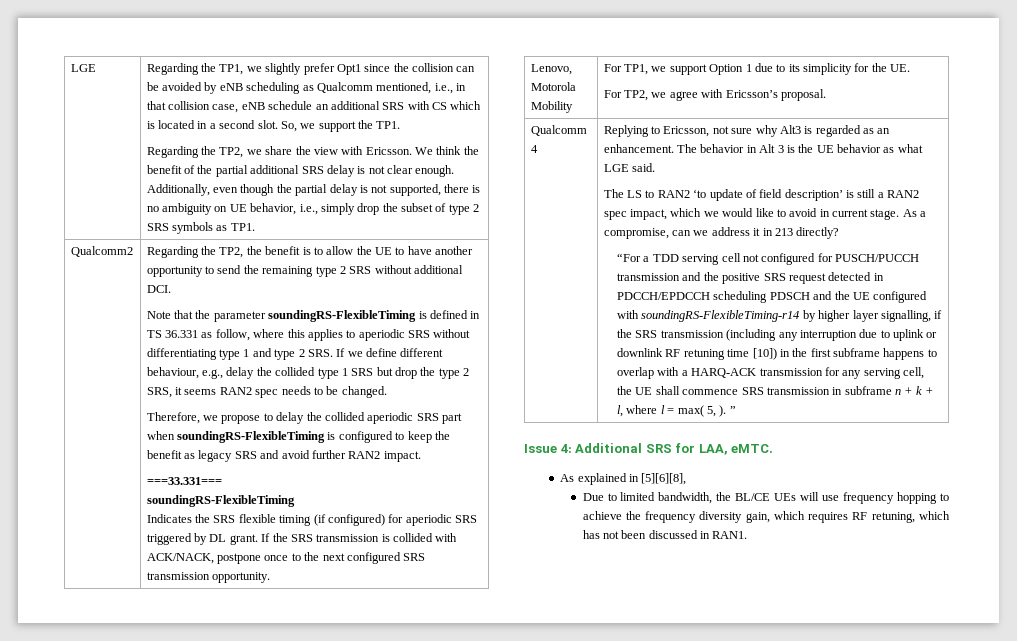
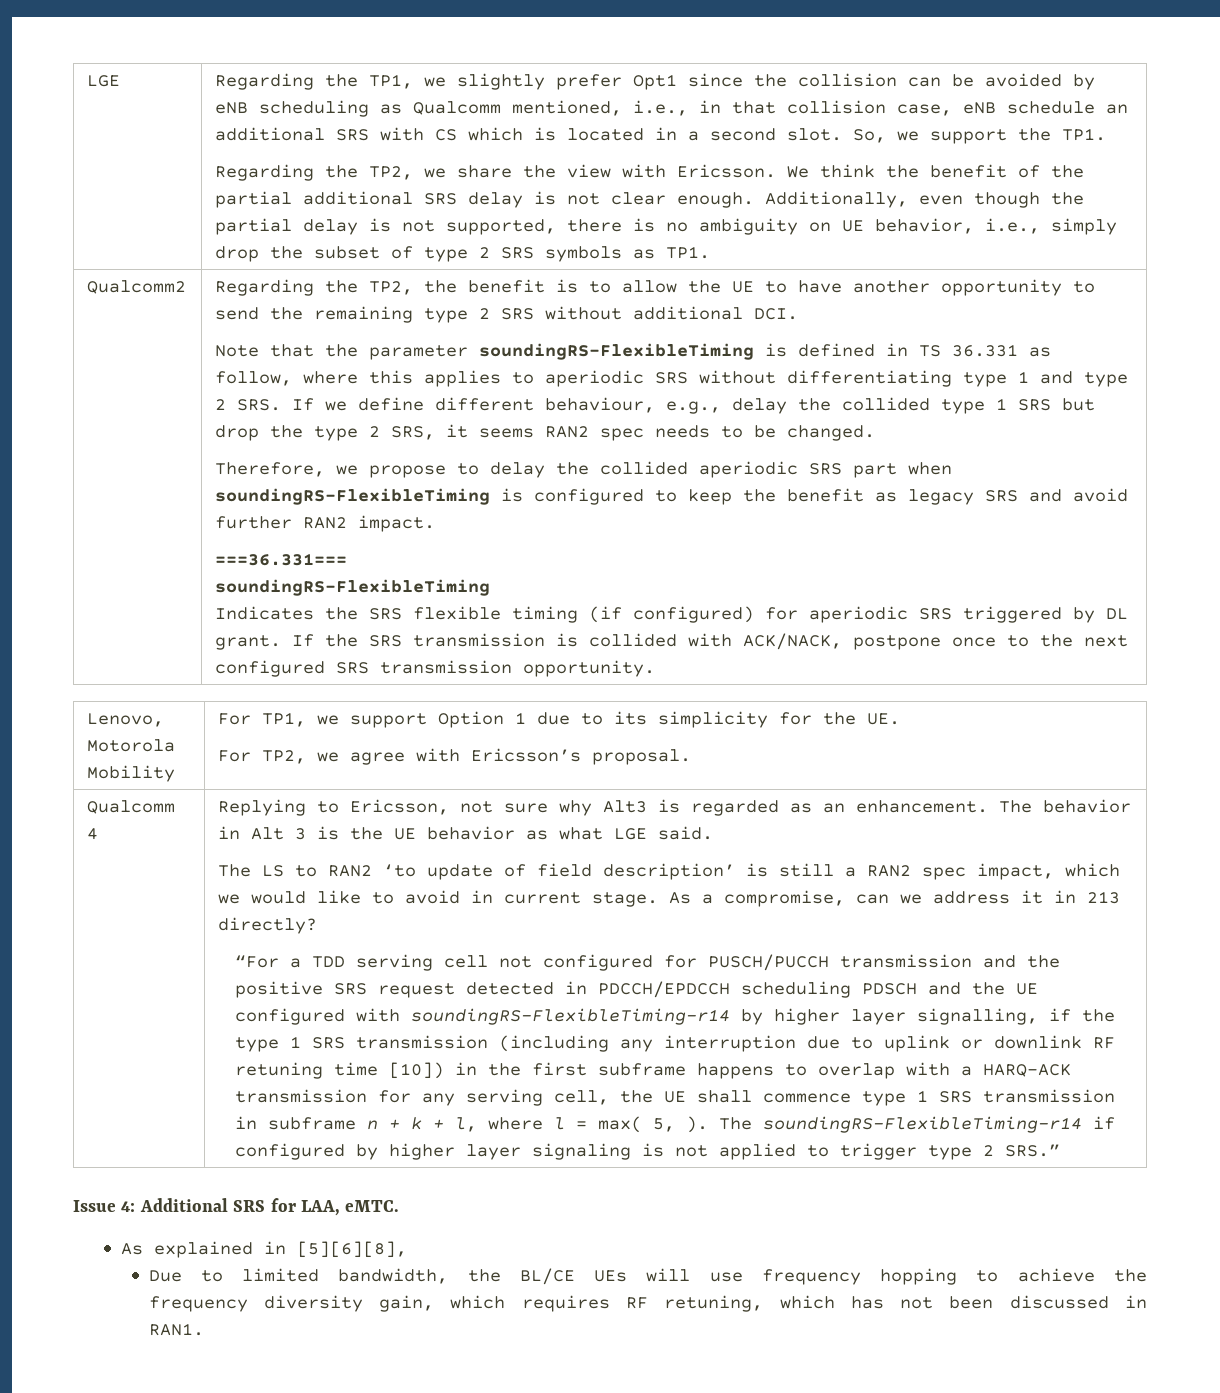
[146,477,222,485] ===33.331=== -> [215,553,348,566] ===36.331===
(633, 333) none -> [234,1036,301,1052] type 1
(739, 392) none -> [861,1090,928,1106] type 1
[729,406,736,414] ” -> [718,1116,1115,1133] [234,1143,1060,1160] The soundingRS-FlexibleTiming-r14 if configured by higher layer signaling is not applied to trigger type 2 SRS.”

